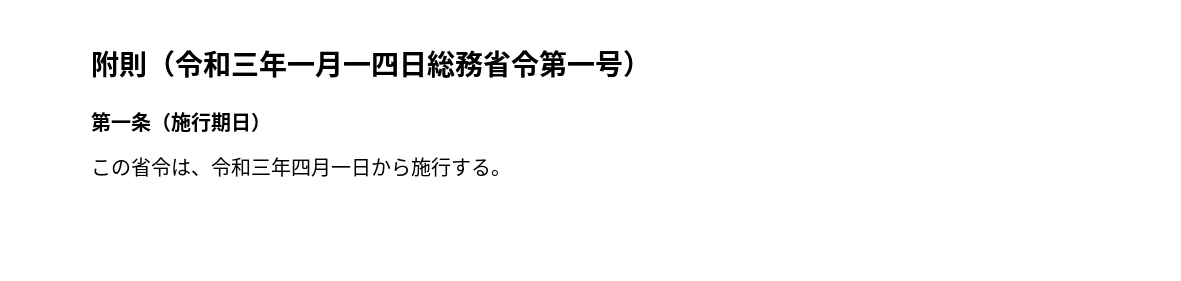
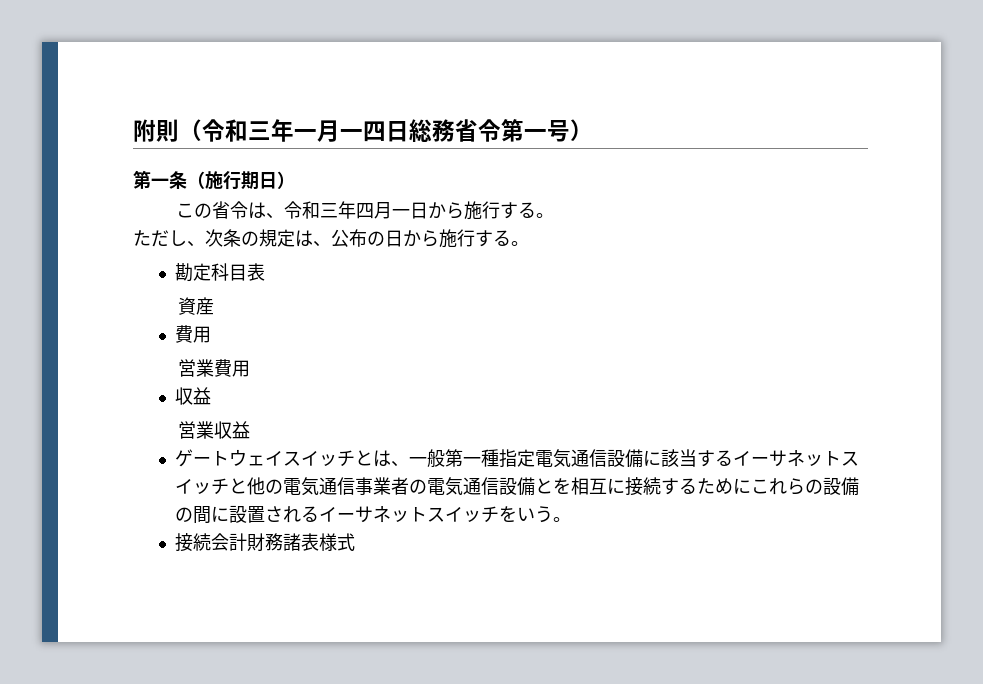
(511, 173) none -> [133,229,529,248] [175,263,266,282] [177,297,214,315] [175,325,212,343] [177,359,250,377] [175,387,212,405] [177,421,250,439] [175,449,860,468] [175,477,860,496] [175,505,572,524] [175,533,356,552] // ただし、次条の規定は、公布の日から施行する。 // 勘定科目表 // 資産 // 費用 // 営業費用 // 収益 // 営業収益 // ゲートウェイスイッチとは、一般第一種指定電気通信設備に該当するイーサネットスイッチと他の電気通信事業者の電気通信設備とを相互に接続するためにこれらの設備の間に設置されるイーサネットスイッチをいう。 // 接続会計財務諸表様式

